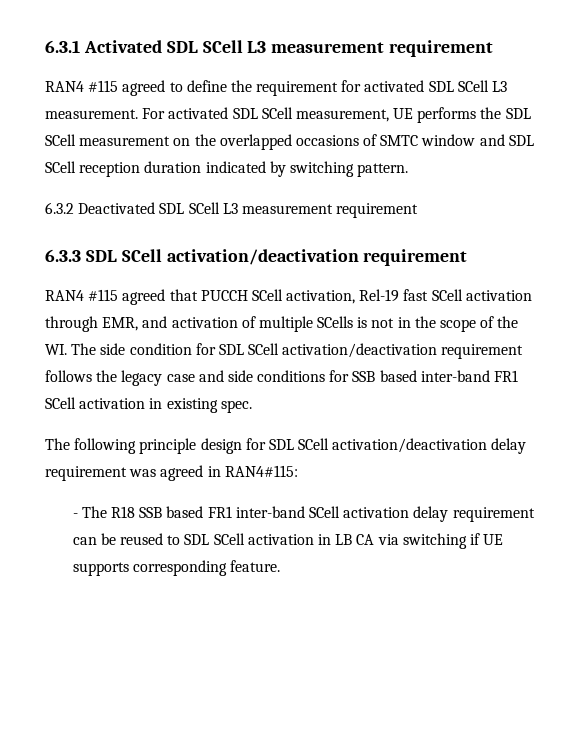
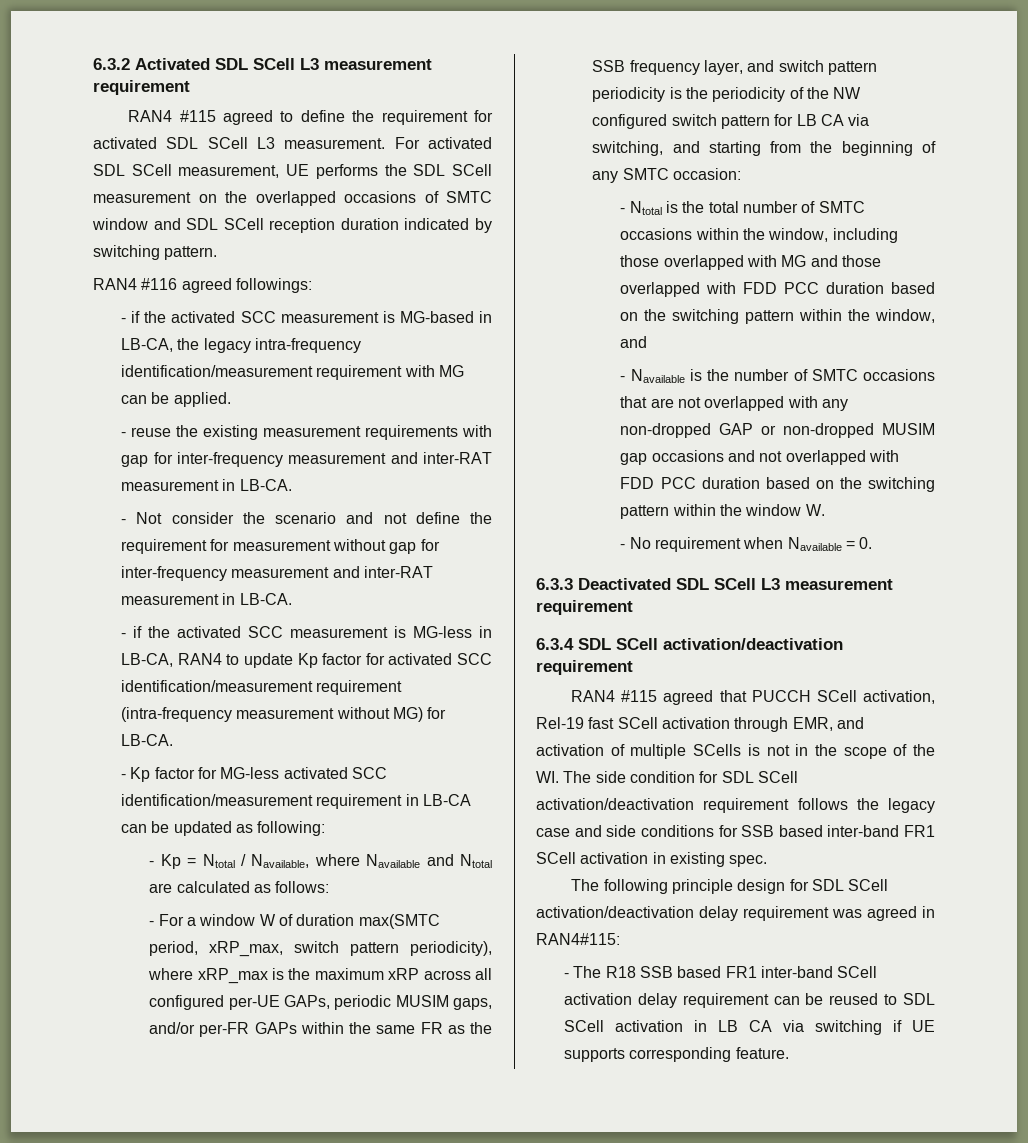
[45,40,80,53] 6.3.1 -> [93,58,130,70] 6.3.2
[45,202,74,214] 6.3.2 -> [93,278,312,293] [121,311,492,323] [121,338,362,353] [121,365,465,380] [121,392,231,407] [121,425,493,440] [121,452,492,467] [121,479,292,491] [121,512,492,524] [121,539,440,554] [121,566,434,581] [121,593,292,605] [121,626,492,638] [121,653,492,668] [121,680,403,695] [121,707,447,722] [121,734,174,746] [121,767,388,782] [121,794,472,809] [121,821,326,836] [149,854,493,869] [149,881,330,893] [149,914,440,929] [149,941,492,957] [148,968,492,984] [149,995,492,1010] [149,1022,493,1037] [592,60,877,75] [592,87,862,102] [592,114,870,129] [592,141,936,156] [592,168,741,183] [620,201,865,215] [620,228,898,243] [620,255,882,270] [620,282,935,297] [620,309,935,324] [620,336,648,348] [620,369,935,383] [620,396,849,411] [620,423,935,438] [620,450,900,465] [620,477,935,492] [620,504,825,519] [620,537,873,552] [536,578,573,590] RAN4 #116 agreed followings: // - if the activated SCC measurement is MG-based in LB-CA, the legacy intra-frequency identification/measurement requirement with MG can be applied. // - reuse the existing measurement requirements with gap for inter-frequency measurement and inter-RAT measurement in LB-CA. // - Not consider the scenario and not define the requirement for measurement without gap for inter-frequency measurement and inter-RAT measurement in LB-CA. // - if the activated SCC measurement is MG-less in LB-CA, RAN4 to update Kp factor for activated SCC identification/measurement requirement (intra-frequency measurement without MG) for LB-CA. // - Kp factor for MG-less activated SCC identification/measurement requirement in LB-CA can be updated as following: // - Kp = Ntotal / Navailable, where Navailable and Ntotal are calculated as follows: // - For a window W of duration max(SMTC period, xRP_max, switch pattern periodicity), where xRP_max is the maximum xRP across all configured per-UE GAPs, periodic MUSIM gaps, and/or per-FR GAPs within the same FR as the SSB frequency layer, and switch pattern periodicity is the periodicity of the NW configured switch pattern for LB CA via switching, and starting from the beginning of any SMTC occasion: // - Ntotal is the total number of SMTC occasions within the window, including those overlapped with MG and those overlapped with FDD PCC duration based on the switching pattern within the window, and // - Navailable is the number of SMTC occasions that are not overlapped with any non-dropped GAP or non-dropped MUSIM gap occasions and not overlapped with FDD PCC duration based on the switching pattern within the window W. // - No requirement when Navailable = 0. // 6.3.3
[45,249,81,262] 6.3.3 -> [536,638,574,650] 6.3.4

